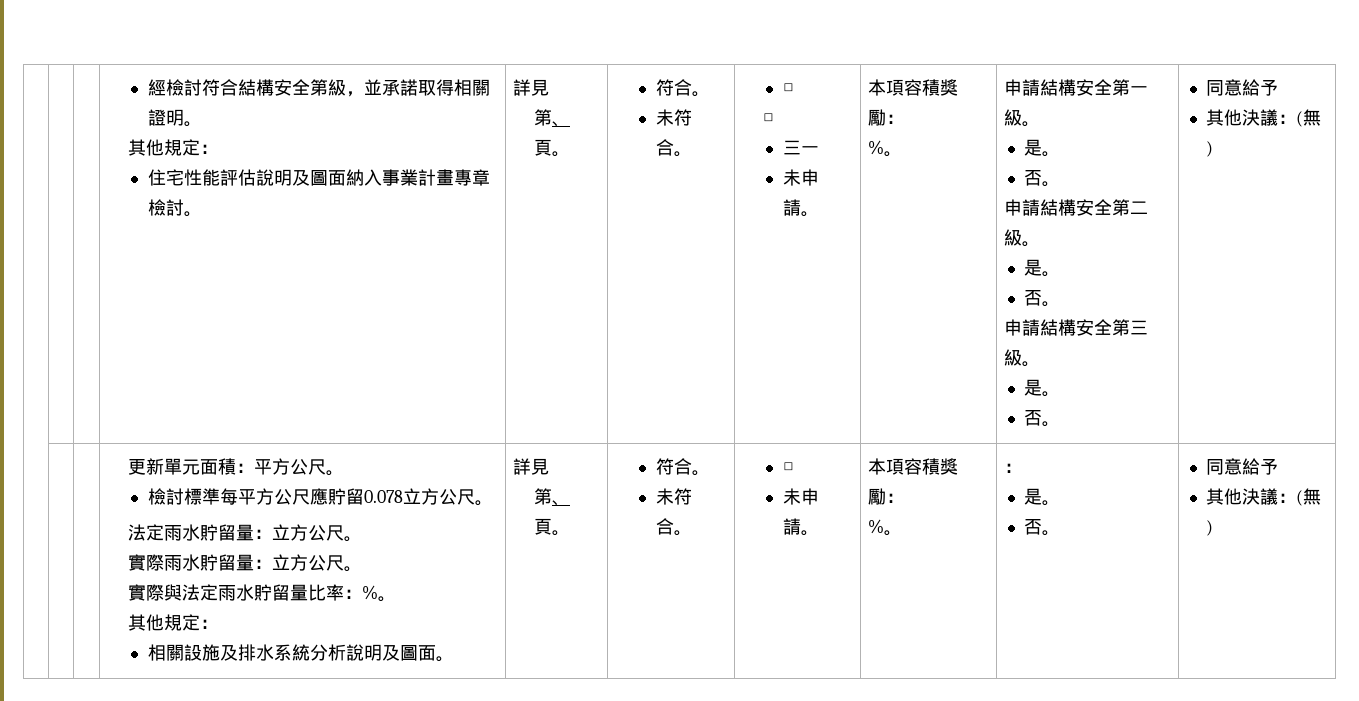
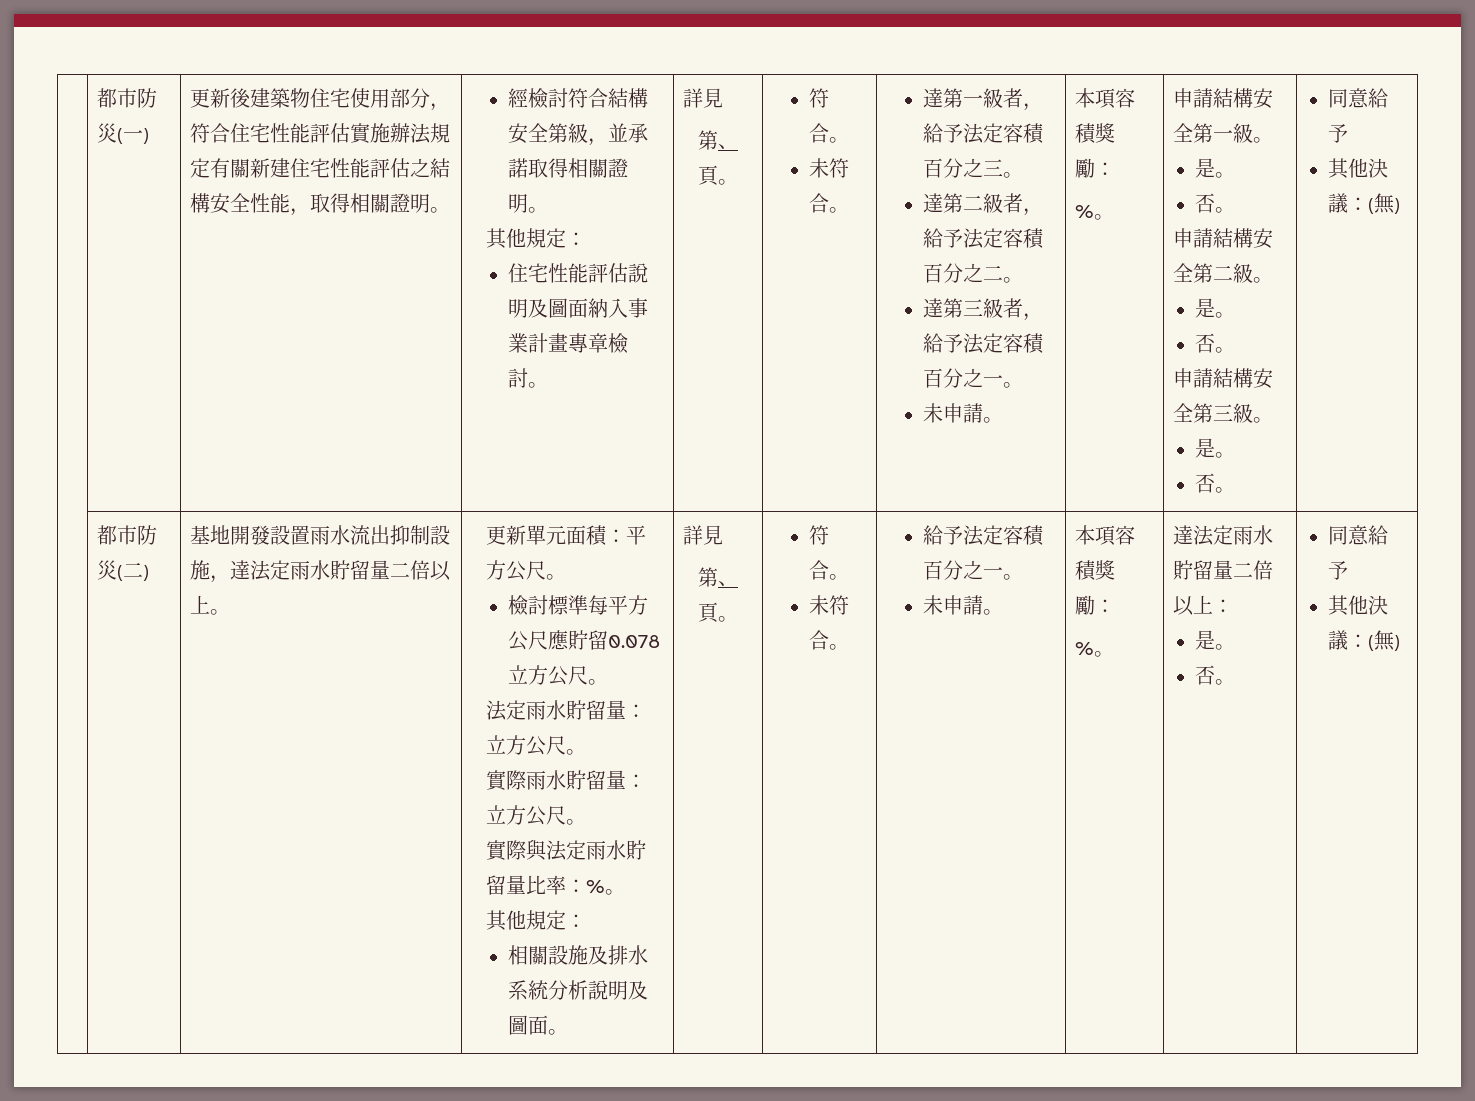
(147, 87) | | -> [97,88,158,108] [97,123,150,144] [190,88,451,111] [190,123,451,144] [190,158,451,178] [190,193,451,216] | 都市防災(一) | 更新後建築物住宅使用部分，符合住宅性能評估實施辦法規定有關新建住宅性能評估之結構安全性能，取得相關證明。
[782,83,794,94] [762,113,774,124] [782,140,819,155] □ // □ // 三一 -> [923,88,1044,111] [923,123,1046,144] [923,158,1024,178] [923,193,1044,216] [923,228,1046,249] [923,263,1024,283] [923,298,1044,321] [923,333,1046,354] [923,368,1024,388] 達第一級者，給予法定容積百分之三。 // 達第二級者，給予法定容積百分之二。 // 達第三級者，給予法定容積百分之一。
(1213, 149) | -> [97,525,158,545] [97,560,150,581] [190,525,451,545] [190,560,452,583] [190,595,231,615] 都市防災(二) | 基地開發設置雨水流出抑制設施，達法定雨水貯留量二倍以上。
[782,462,794,473] [782,488,819,505] [782,518,819,536] [868,458,959,475] [868,488,905,505] [868,519,903,536] □ // 未申請。 | 本項容積獎勵： // %。 | -> [923,525,1046,546] [923,560,1024,580] [923,595,1004,615] [1075,525,1136,546] [1075,560,1116,581] [1075,595,1116,615] [1075,642,1115,657] [1173,525,1274,546] [1173,560,1274,580] [1173,595,1214,616] 給予法定容積百分之一。 // 未申請。 | 本項容積獎勵： // %。 | 達法定雨水貯留量二倍以上

